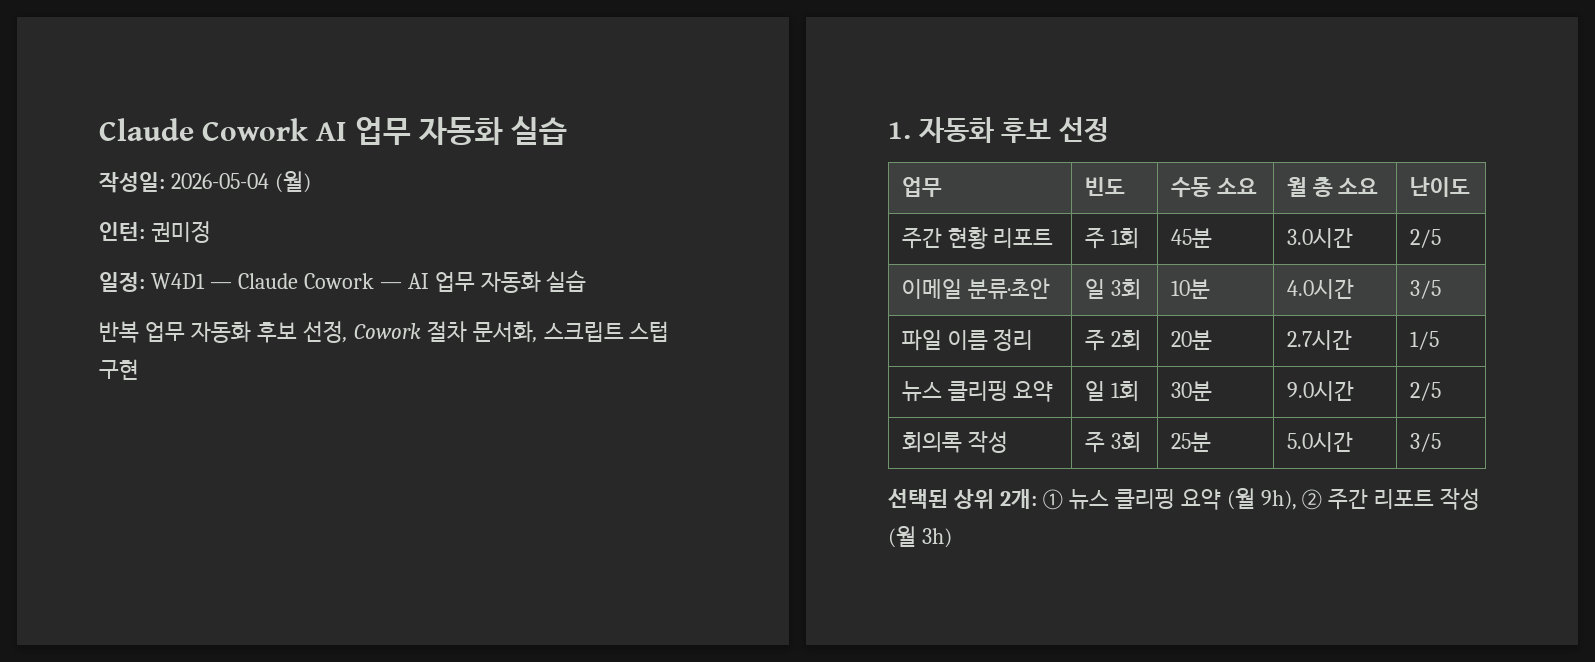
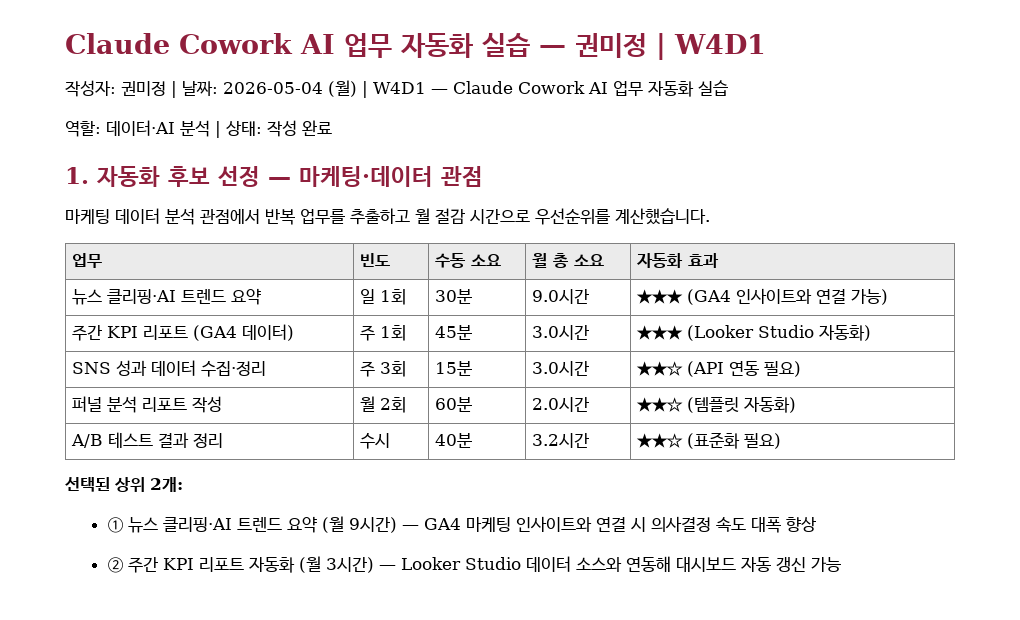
[99,116,568,145] [99,171,311,193] [99,221,211,243] [99,270,587,293] [99,321,670,343] [99,359,139,380] [888,117,1109,143] Claude Cowork AI 업무 자동화 실습 // 작성일: 2026-05-04 (월) // 인턴: 권미정 // 일정: W4D1 — Claude Cowork — AI 업무 자동화 실습 // 반복 업무 자동화 후보 선정, Cowork 절차 문서화, 스크립트 스텁 구현 // 1. 자동화 후보 선정 -> [65,32,766,60] [65,80,728,98] [65,120,332,138] [65,166,483,187] [65,208,710,225] Claude Cowork AI 업무 자동화 실습 — 권미정 | W4D1 // 작성자: 권미정 | 날짜: 2026-05-04 (월) | W4D1 — Claude Cowork AI 업무 자동화 실습 // 역할: 데이터·AI 분석 | 상태: 작성 완료 // 1. 자동화 후보 선정 — 마케팅·데이터 관점 // 마케팅 데이터 분석 관점에서 반복 업무를 추출하고 월 절감 시간으로 우선순위를 계산했습니다.
[1409,177,1470,197] [901,227,1054,249] [1084,227,1139,249] [1170,228,1212,248] [1286,228,1353,248] [1409,229,1441,248] [901,278,1050,300] [1084,279,1141,300] [1170,279,1210,299] [1286,279,1354,299] [1409,280,1441,299] [901,329,1034,351] [1084,329,1141,351] [1170,330,1212,350] [1286,330,1352,350] [1409,331,1439,350] [901,381,1008,402] 난이도 // 주간 현황 리포트 | 주 1회 | 45분 | 3.0시간 | 2/5 // 이메일 분류·초안 | 일 3회 | 10분 | 4.0시간 | 3/5 // 파일 이름 정리 | 주 2회 | 20분 | 2.7시간 | 1/5 // 뉴스 클리핑 -> [636,253,720,268] [72,289,227,305] 자동화 효과 // 뉴스 클리핑·AI 트렌드
[1409,382,1441,401] [901,431,1008,453] [1084,431,1141,453] [1170,432,1211,452] [1286,432,1353,452] [1409,433,1441,452] 2/5 // 회의록 작성 | 주 3회 | 25분 | 5.0시간 | 3/5 -> [636,288,889,305] [72,324,295,341] [360,325,407,341] [435,325,473,340] [532,325,590,340] [636,325,872,341] [72,360,267,377] [360,361,407,377] [435,361,473,376] [532,361,590,376] [636,361,802,377] [72,396,223,413] [360,396,407,413] [435,397,473,412] [532,397,590,412] [636,397,797,413] [71,432,224,448] [360,433,391,449] [435,433,473,448] [532,433,590,448] [636,432,782,449] ★★★ (GA4 인사이트와 연결 가능) // 주간 KPI 리포트 (GA4 데이터) | 주 1회 | 45분 | 3.0시간 | ★★★ (Looker Studio 자동화) // SNS 성과 데이터 수집·정리 | 주 3회 | 15분 | 3.0시간 | ★★☆ (API 연동 필요) // 퍼널 분석 리포트 작성 | 월 2회 | 60분 | 2.0시간 | ★★☆ (템플릿 자동화) // A/B 테스트 결과 정리 | 수시 | 40분 | 3.2시간 | ★★☆ (표준화 필요)
(1037, 499) none -> (183, 484) //
[1114,488,1481,510] [888,526,952,548] 클리핑 요약 (월 9h), ② 주간 리포트 작성 (월 3h) -> [162,516,816,533] [107,556,841,573] 클리핑·AI 트렌드 요약 (월 9시간) — GA4 마케팅 인사이트와 연결 시 의사결정 속도 대폭 향상 // ② 주간 KPI 리포트 자동화 (월 3시간) — Looker Studio 데이터 소스와 연동해 대시보드 자동 갱신 가능

